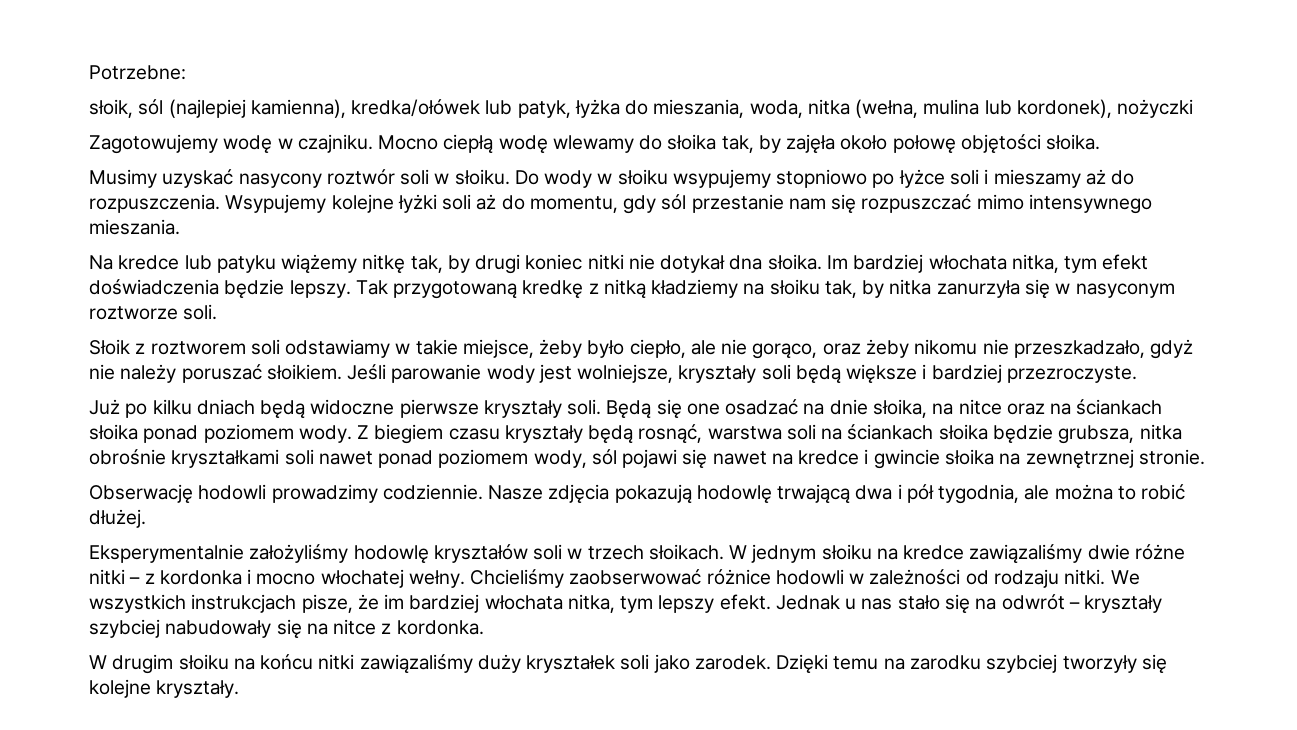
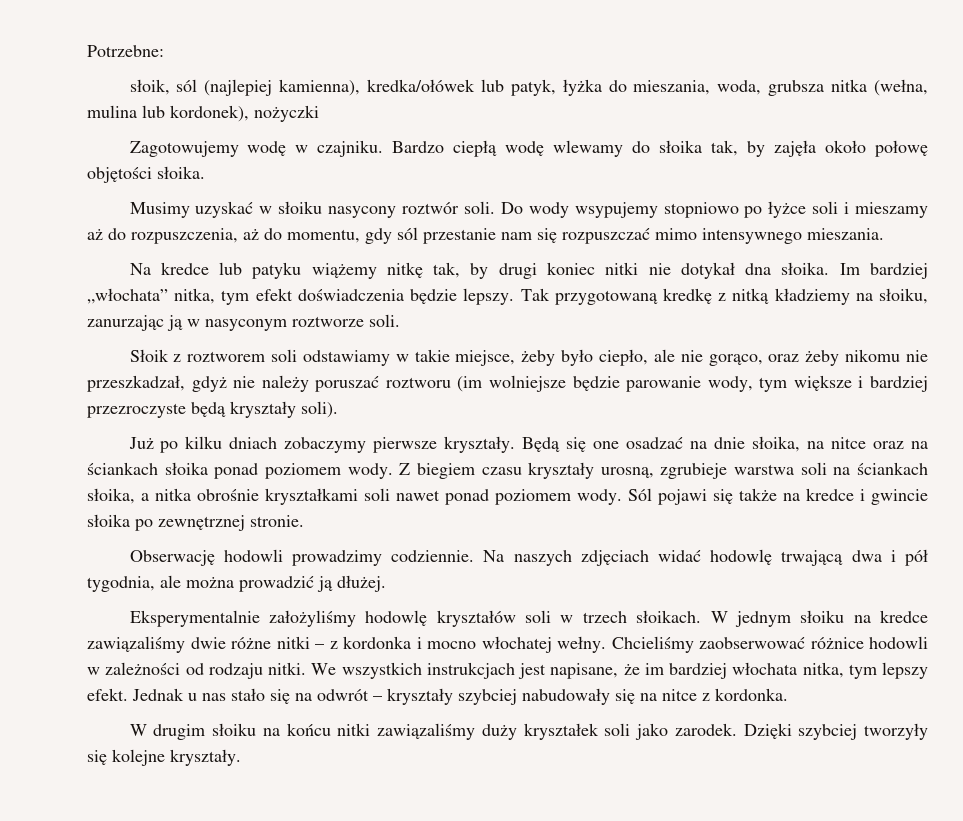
(803, 109) none -> [768,80,825,96] grubsza
[378,135,439,150] Mocno -> [392,141,445,153] Bardzo
[238,169,668,188] nasycony roztwór soli w słoiku. Do wody w słoiku -> [259,201,569,218] w słoiku nasycony roztwór soli. Do wody
[89,194,472,213] rozpuszczenia. Wsypujemy kolejne łyżki soli -> [131,228,238,244] rozpuszczenia,
[928,255,1007,270] włochata -> [87,288,168,304] „włochata”
[769,279,1050,298] słoiku tak, by nitka zanurzyła się -> [878,288,928,304] [87,315,183,331] słoiku, zanurzając ją
[1013,340,1145,358] przeszkadzało, -> [87,375,185,392] przeszkadzał,
[266,364,1137,384] słoikiem. Jeśli parowanie wody jest wolniejsze, kryształy soli będą większe i bardziej przezroczyste. -> [385,375,928,392] [87,401,338,418] roztworu (im wolniejsze będzie parowanie wody, tym większe i bardziej przezroczyste będą kryształy soli).
[260,399,602,419] będą widoczne pierwsze kryształy soli. -> [284,436,516,453] zobaczymy pierwsze kryształy.
[588,424,703,444] będą rosnąć, -> [600,463,728,479] urosną, zgrubieje
[938,424,1135,444] słoika będzie grubsza, -> [87,488,149,504] słoika, a
[533,449,617,468] wody, sól -> [577,488,652,505] wody. Sól
[712,451,767,465] nawet -> [739,488,777,501] także
[999,453,1021,465] na -> [135,519,153,531] po
[488,484,692,504] Nasze zdjęcia pokazują -> [483,550,701,566] Na naszych zdjęciach widać
[1117,484,1186,500] to robić -> [239,576,333,592] prowadzić ją
[301,594,353,613] pisze, -> [518,663,619,679] jest napisane,
[833,655,981,670] temu na zarodku -> (792, 731) none

